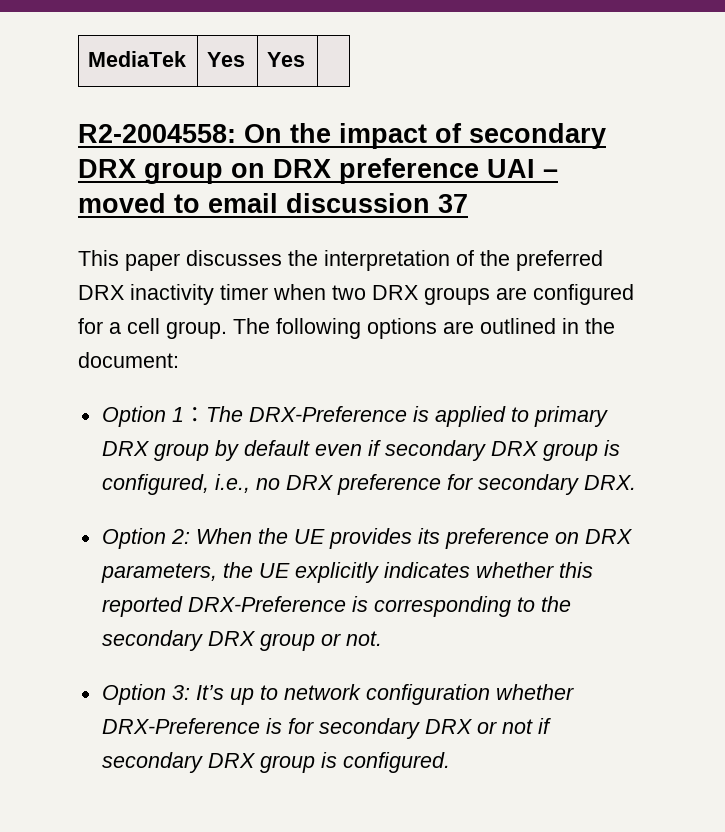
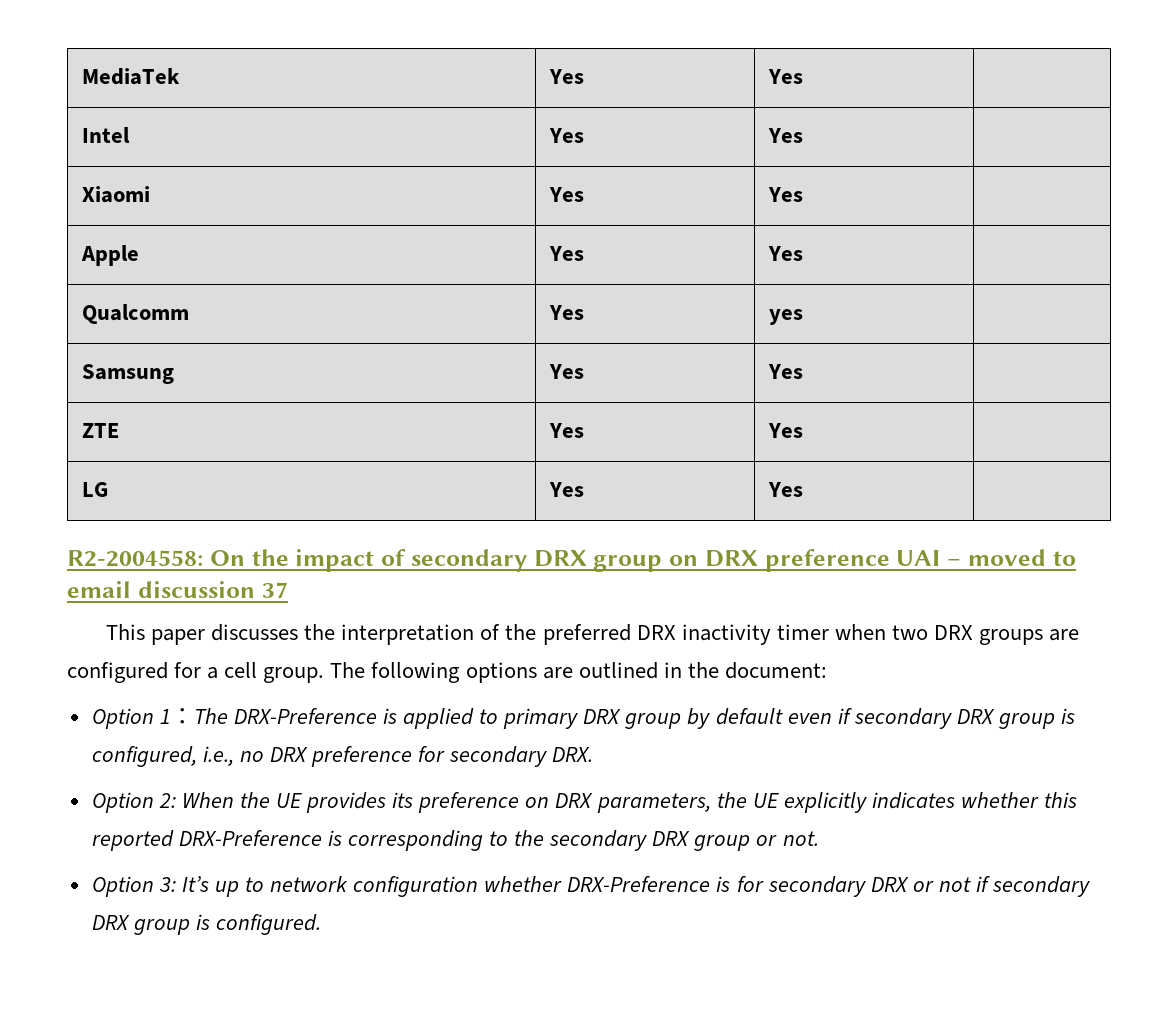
(306, 59) none -> [81,127,130,143] [548,128,584,143] [767,128,803,143] [81,186,150,203] [548,187,584,202] [767,187,803,202] [80,245,139,266] [548,246,584,261] [767,246,803,261] [81,304,189,324] [548,305,584,320] [768,309,803,325] [81,364,174,384] [548,364,584,379] [767,364,803,379] [81,423,119,438] [548,423,584,438] [767,423,803,438] [81,482,108,497] [548,482,584,497] [767,482,803,497] // Intel | Yes | Yes | // Xiaomi | Yes | Yes | // Apple | Yes | Yes | // Qualcomm | Yes | yes | // Samsung | Yes | Yes | // ZTE | Yes | Yes | // LG | Yes | Yes |

